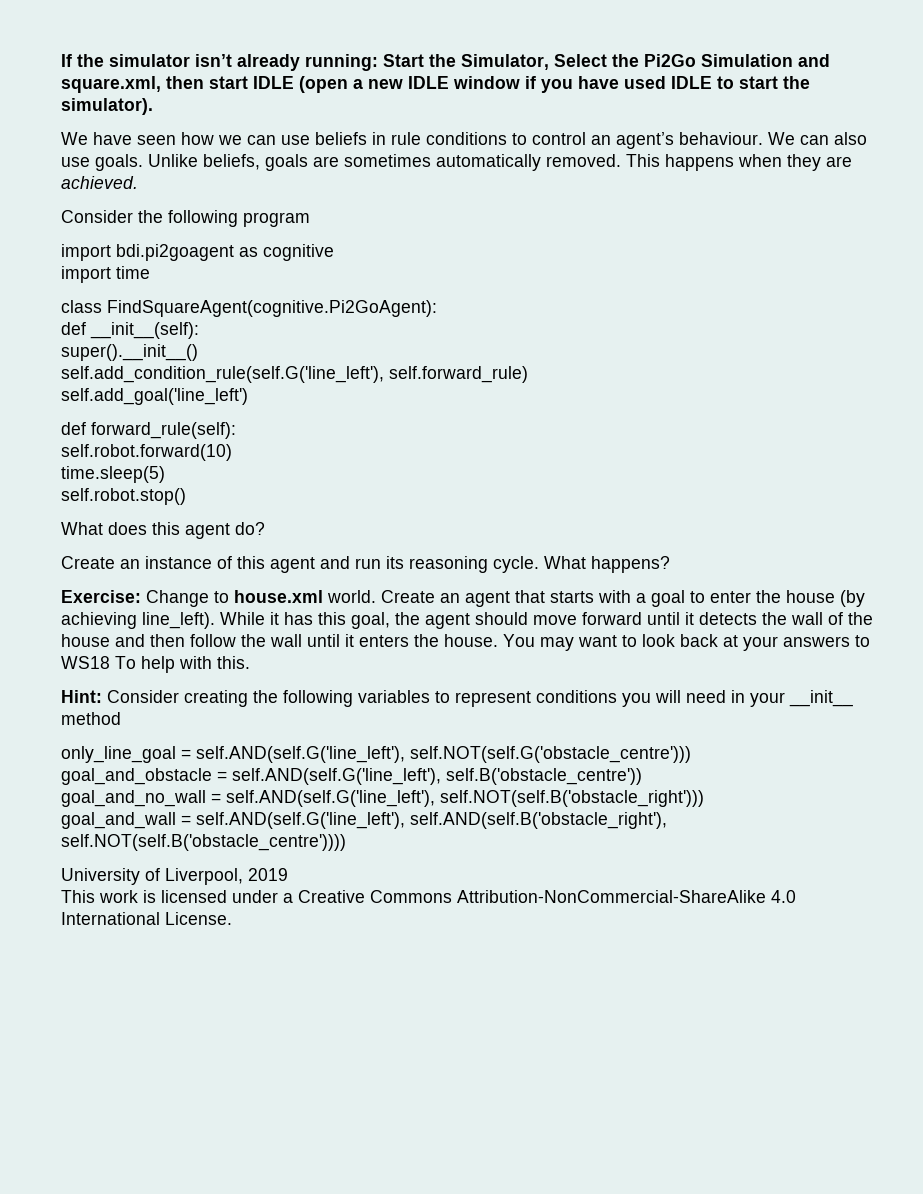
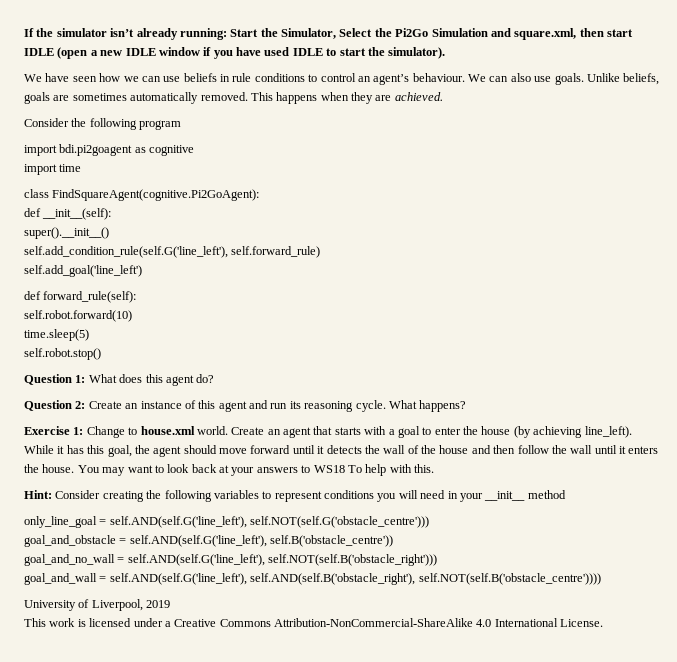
(186, 496) none -> [24,374,86,385] Question 1:
(265, 528) none -> [24,400,86,411] Question 2:
[61,590,141,603] Exercise: -> [24,426,84,435] Exercise 1:

